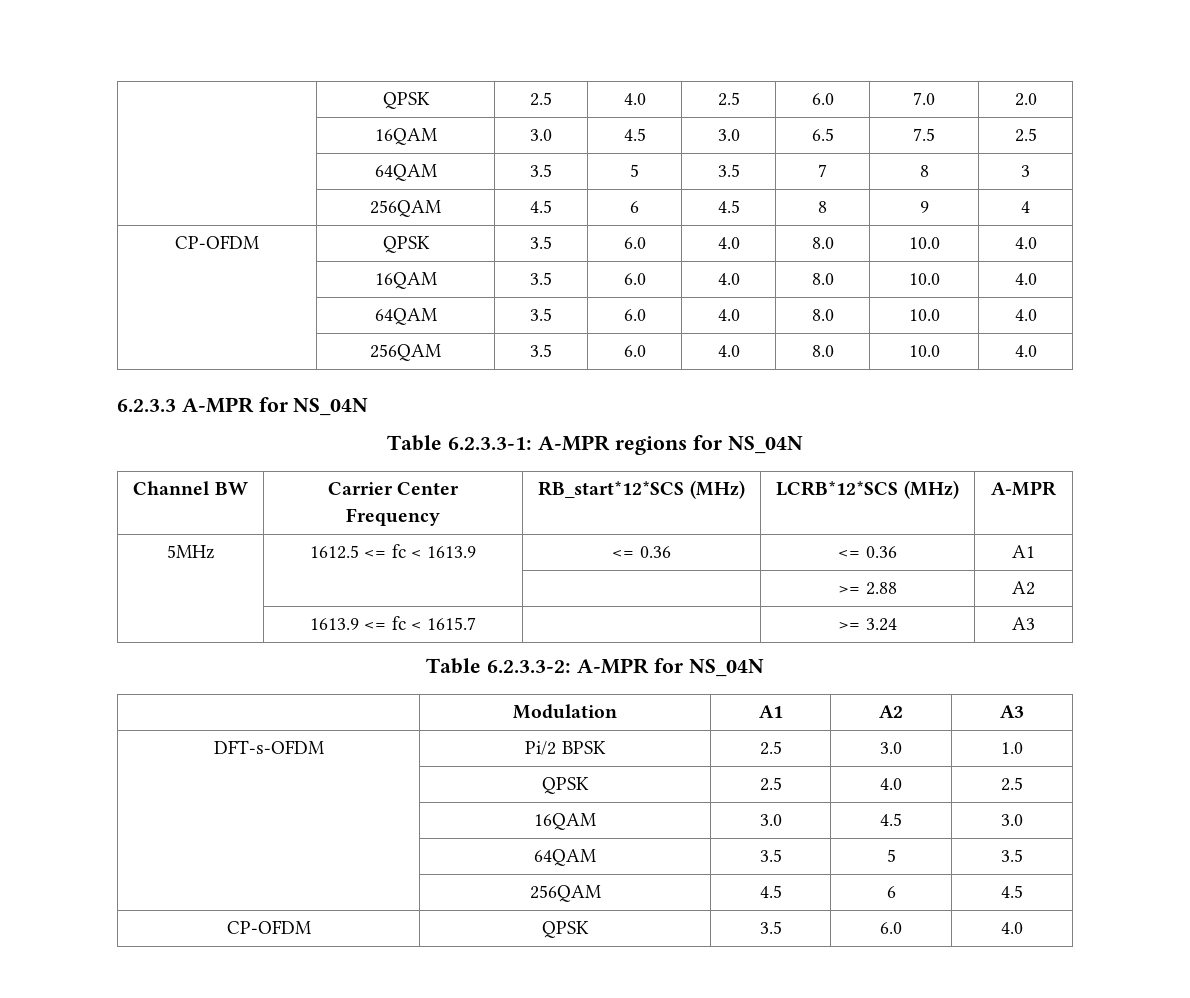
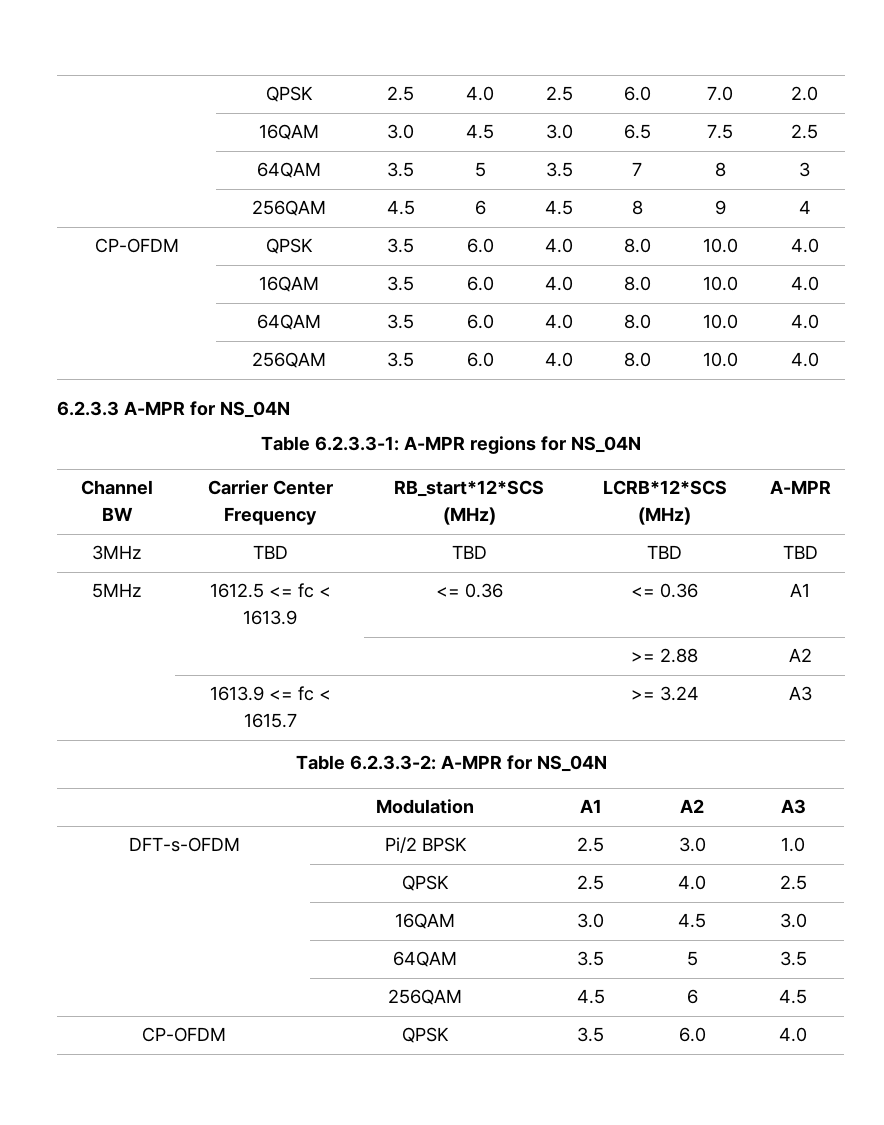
(1056, 488) none -> [92,545,141,560] [252,545,288,559] [451,545,487,559] [647,545,682,559] [782,545,818,559] // 3MHz | TBD | TBD | TBD | TBD

